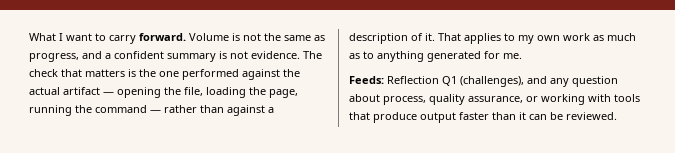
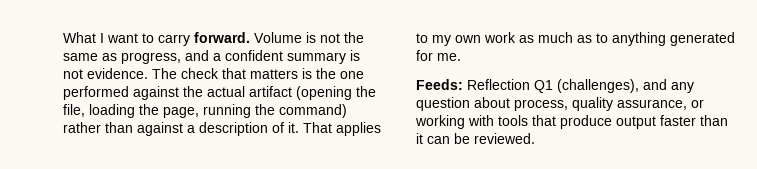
[103,87,161,98] — opening -> [296,86,352,100] (opening
[95,105,161,113] command — -> [279,104,347,118] command)

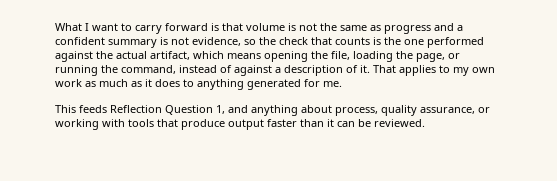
[194,32,302,43] forward. Volume -> [165,23,285,31] forward is that volume
[121,52,181,64] progress, -> [384,25,431,34] progress
[87,68,177,79] evidence. The -> [192,37,276,46] evidence, so the
[250,69,298,79] matters -> [335,37,370,45] counts
[249,86,352,100] artifact (opening -> [150,51,308,62] artifact, which means opening
(199, 112) none -> [448,53,460,59] or
[279,104,347,118] [63,122,133,133] command) rather than -> [121,65,232,74] command, instead of
(592, 39) none -> [145,79,180,87] it does
[416,79,694,93] [416,97,470,111] Feeds: Reflection Q1 (challenges), and any question -> [55,105,298,116] This feeds Reflection Question 1, and anything

